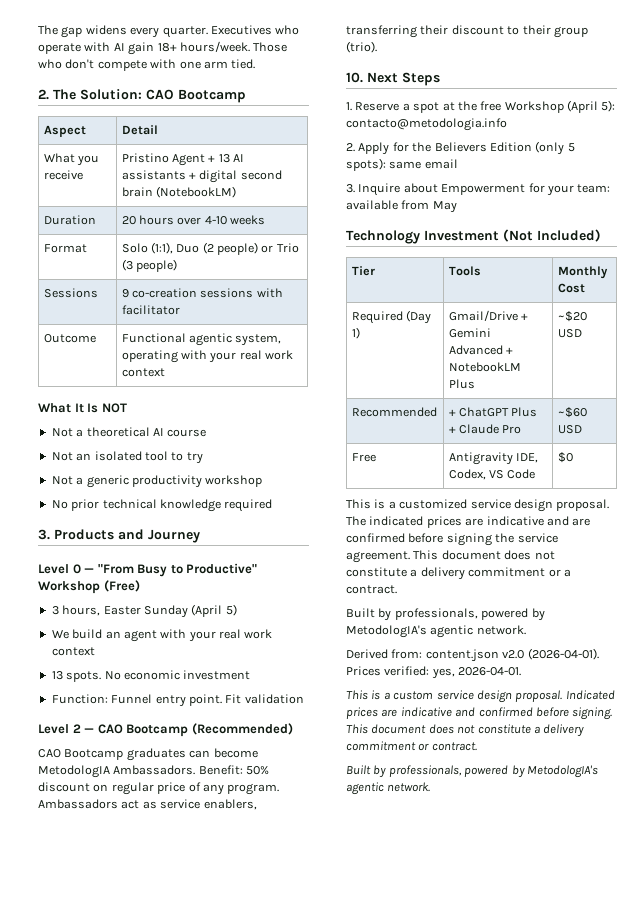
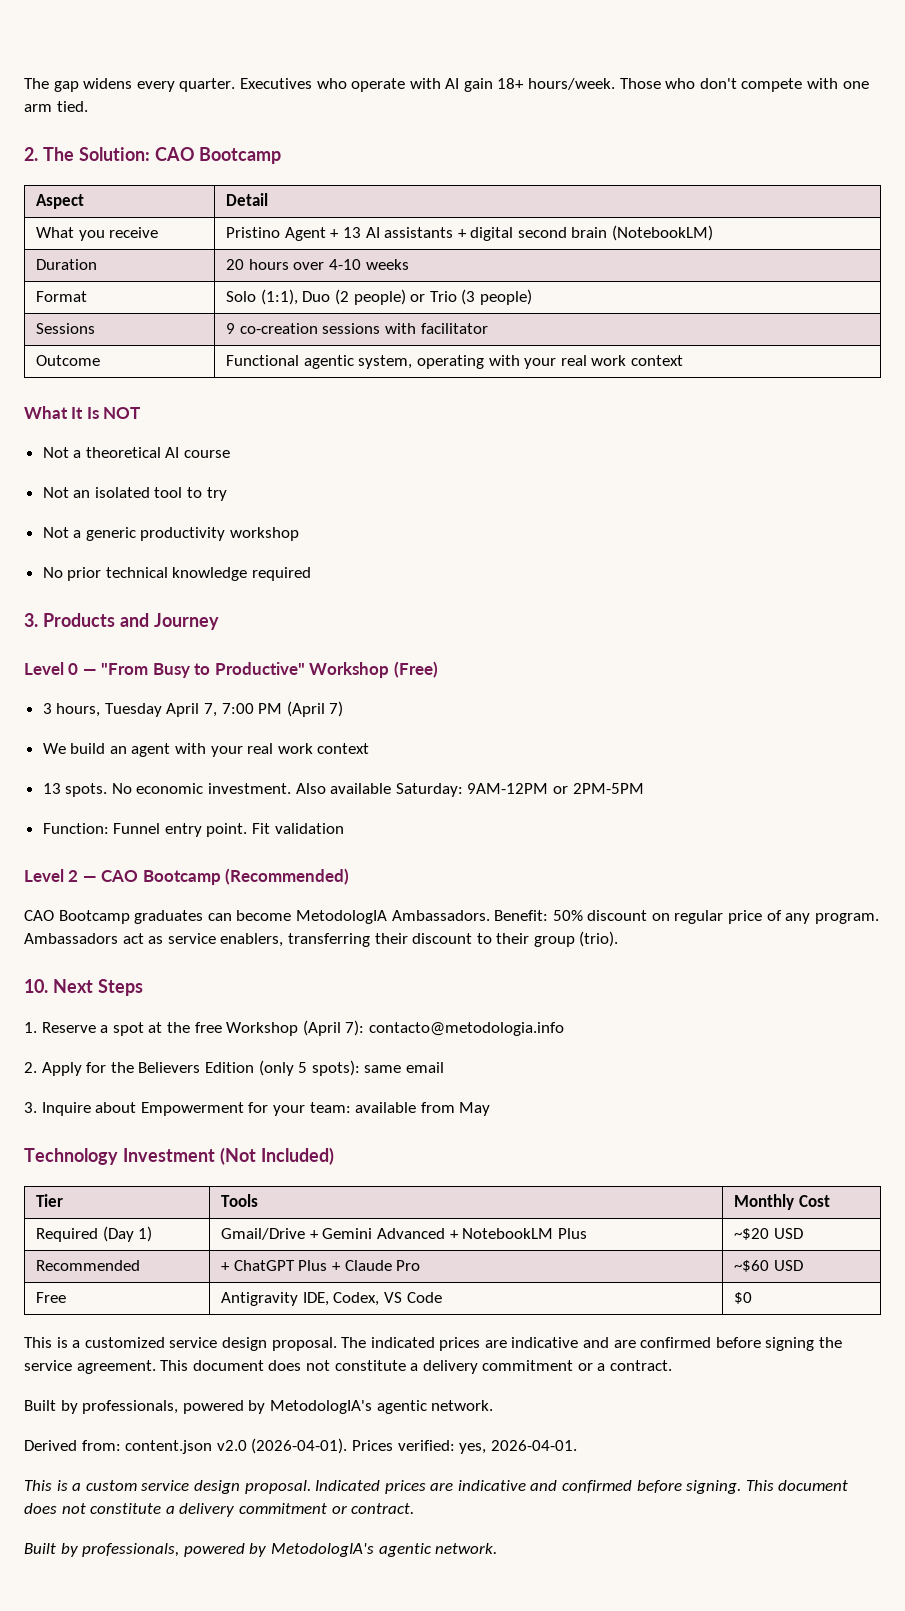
[103,604,237,618] Easter Sunday (April 5) -> [104,701,344,717] Tuesday April 7, 7:00 PM (April 7)
[183,670,251,680] investment -> [208,783,644,797] investment. Also available Saturday: 9AM-12PM or 2PM-5PM
[601,100,616,112] 5): -> [345,1020,365,1036] 7):

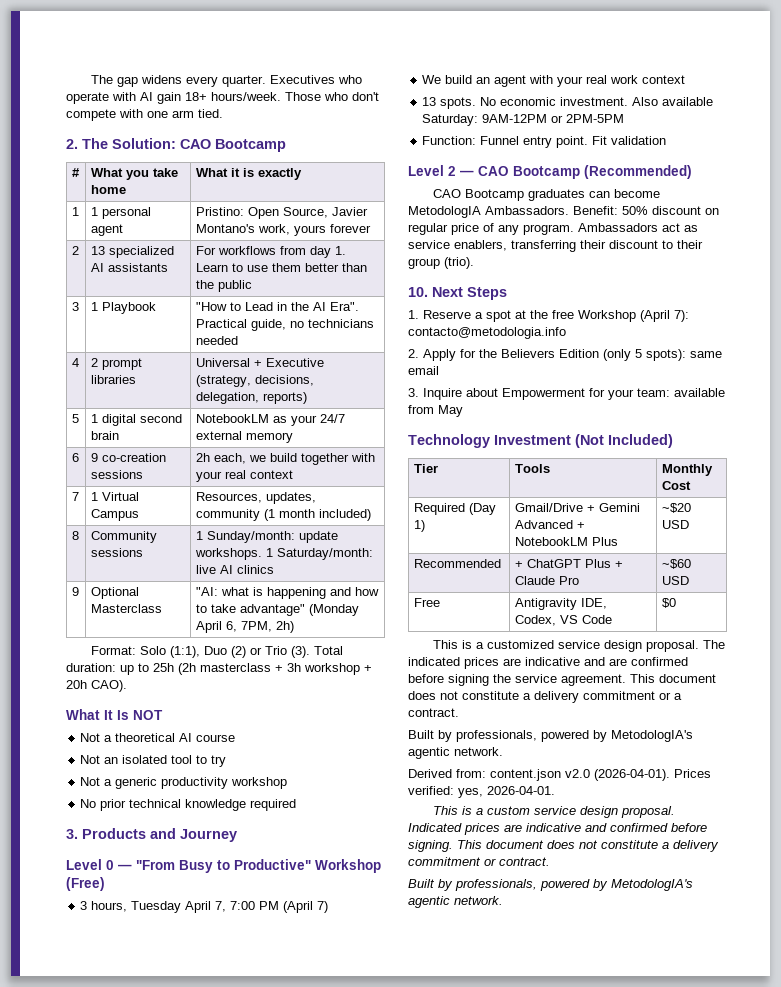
[36,194,85,209] [226,193,269,206] [36,227,159,241] [226,225,714,241] [36,259,98,270] [226,259,409,270] [36,291,88,302] [226,289,532,305] [36,323,96,334] [226,323,488,334] [36,355,101,366] [226,355,683,369] Aspect | Detail // What you receive | Pristino Agent + 13 AI assistants + digital second brain (NotebookLM) // Duration | 20 hours over 4-10 weeks // Format | Solo (1:1), Duo (2 people) or Trio (3 people) // Sessions | 9 co-creation sessions with facilitator // Outcome | Functional agentic system, operating with your real work context -> [71,168,80,177] [90,168,178,180] [90,185,126,194] [195,168,302,180] [71,207,79,216] [90,207,151,219] [90,224,123,236] [195,207,368,219] [195,224,371,236] [71,246,79,255] [90,246,174,258] [90,263,168,272] [195,246,346,258] [195,263,367,272] [195,280,252,292] [71,302,79,311] [90,302,156,314] [195,302,359,311] [195,319,374,331] [195,336,238,345] [71,358,79,367] [90,358,142,370] [90,375,136,384] [195,358,324,367] [195,375,314,387] [195,392,307,404] [71,414,79,423] [90,414,182,426] [90,431,119,440] [195,414,345,426] [195,431,293,443] [71,453,79,462] [90,453,166,462] [90,470,143,479] [195,453,375,465] [195,470,293,482] [71,492,79,501] [90,492,139,501] [90,509,139,521] [195,492,316,504] [195,509,371,521] [71,531,79,540] [90,531,157,543] [90,548,143,557] [195,531,338,543] [194,548,373,560] [195,565,274,574] [71,587,79,596] [90,587,139,599] [90,604,162,613] [195,587,379,599] [195,604,359,616] [195,621,294,633] [90,646,343,658] [66,663,372,675] [66,680,127,692] # | What you take home | What it is exactly // 1 | 1 personal agent | Pristino: Open Source, Javier Montano's work, yours forever // 2 | 13 specialized AI assistants | For workflows from day 1. Learn to use them better than the public // 3 | 1 Playbook | "How to Lead in the AI Era". Practical guide, no technicians needed // 4 | 2 prompt libraries | Universal + Executive (strategy, decisions, delegation, reports) // 5 | 1 digital second brain | NotebookLM as your 24/7 external memory // 6 | 9 co-creation sessions | 2h each, we build together with your real context // 7 | 1 Virtual Campus | Resources, updates, community (1 month included) // 8 | Community sessions | 1 Sunday/month: update workshops. 1 Saturday/month: live AI clinics // 9 | Optional Masterclass | "AI: what is happening and how to take advantage" (Monday April 6, 7PM, 2h) // Format: Solo (1:1), Duo (2) or Trio (3). Total duration: up to 25h (2h masterclass + 3h workshop + 20h CAO).

